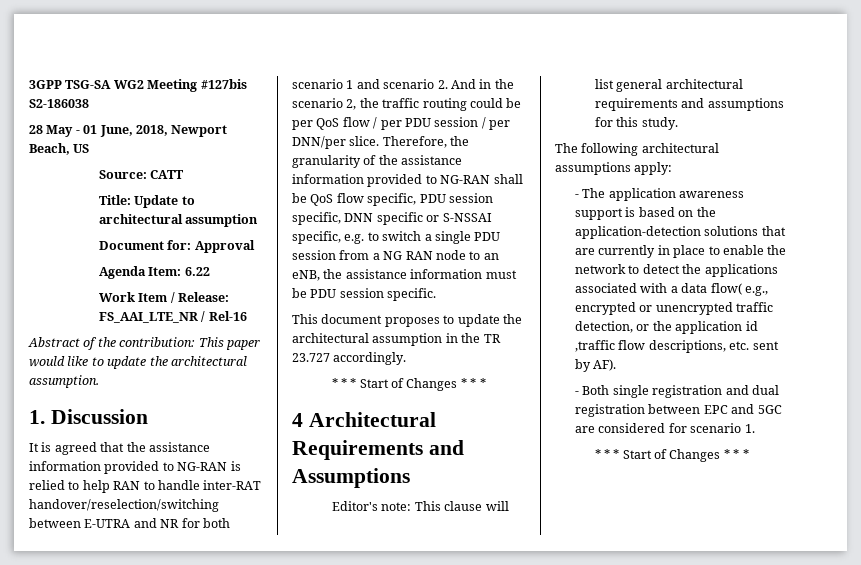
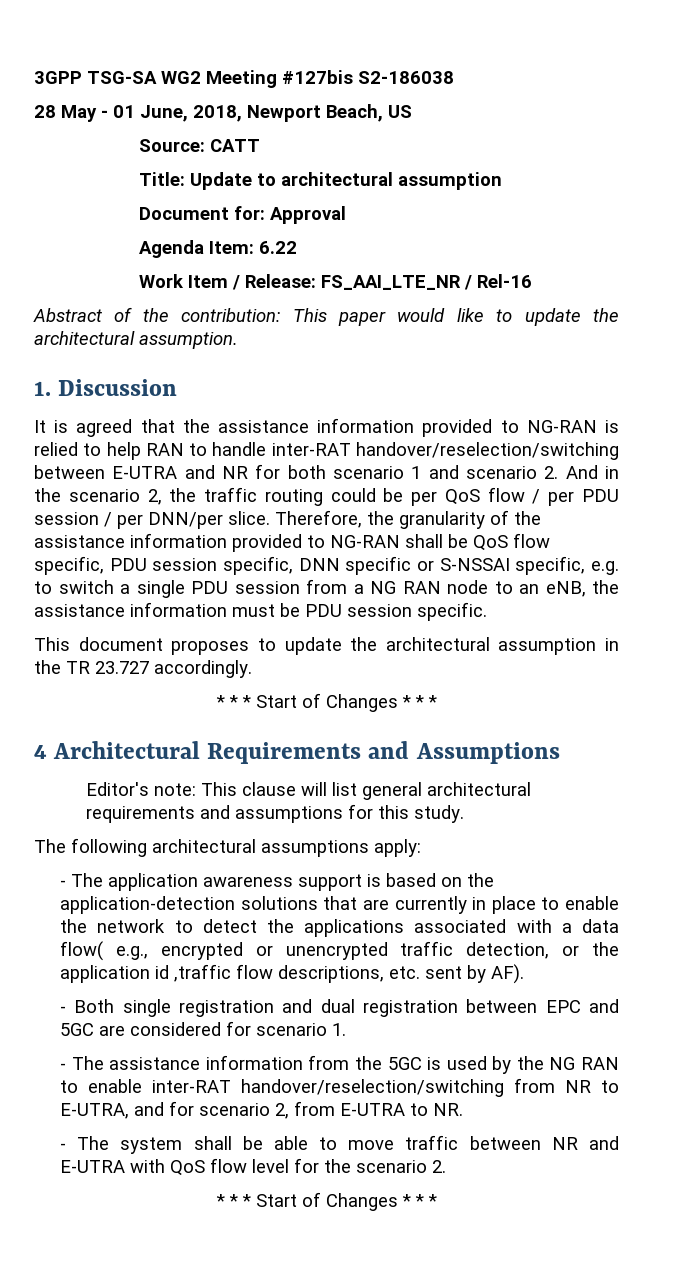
(755, 428) none -> [60,1055,619,1074] [60,1078,619,1097] [60,1101,464,1119] [60,1135,619,1154] [60,1158,447,1176] // - The assistance information from the 5GC is used by the NG RAN to enable inter-RAT handover/reselection/switching from NR to E-UTRA, and for scenario 2, from E-UTRA to NR. // - The system shall be able to move traffic between NR and E-UTRA with QoS flow level for the scenario 2.

